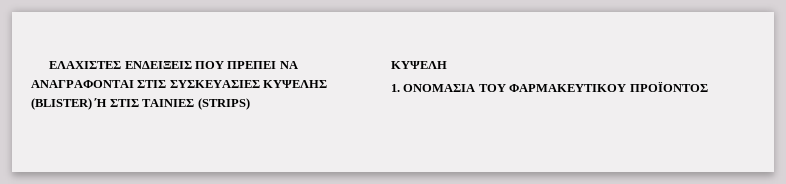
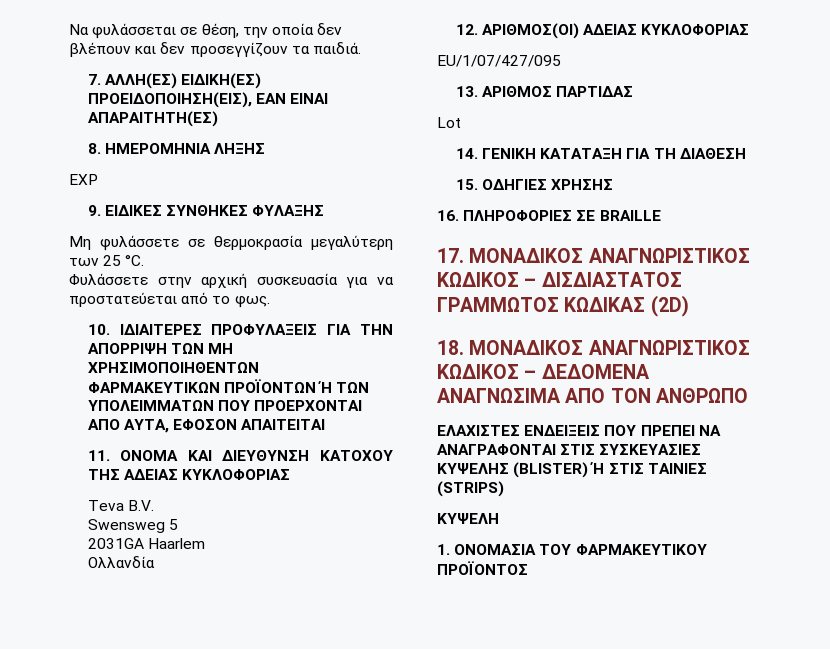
(49, 65) none -> [69,23,343,39] [69,42,361,57] [87,73,262,89] [87,92,329,108] [87,111,218,127] [87,143,266,154] [69,174,98,185] [87,205,325,216] [69,235,393,251] [69,255,145,266] [69,273,394,288] [69,292,270,308] [87,324,393,335] [87,343,234,354] [87,362,259,373] [87,379,370,393] [87,400,363,411] [87,419,326,433] [87,450,393,461] [87,469,291,480] [87,500,155,511] [87,519,179,533] [87,538,206,549] [87,556,155,568] [455,23,750,39] [437,55,561,67] [455,86,634,97] [437,117,461,128] [455,148,746,159] [455,179,614,190] [437,210,661,221] [437,248,750,263] [437,272,682,287] [437,295,689,317] [437,340,750,355] [437,364,650,379] [437,388,748,403] Να φυλάσσεται σε θέση, την οποία δεν βλέπουν και δεν προσεγγίζουν τα παιδιά. // 7. ΑΛΛΗ(ΕΣ) ΕΙΔΙΚΗ(ΕΣ) ΠΡΟΕΙΔΟΠΟΙΗΣΗ(ΕΙΣ), ΕΑΝ ΕΙΝΑΙ ΑΠΑΡΑΙΤΗΤΗ(ΕΣ) // 8. ΗΜΕΡΟΜΗΝΙΑ ΛΗΞΗΣ // EXP // 9. ΕΙΔΙΚΕΣ ΣΥΝΘΗΚΕΣ ΦΥΛΑΞΗΣ // Μη φυλάσσετε σε θερμοκρασία μεγαλύτερη των 25 °C. // Φυλάσσετε στην αρχική συσκευασία για να προστατεύεται από το φως. // 10. ΙΔΙΑΙΤΕΡΕΣ ΠΡΟΦΥΛΑΞΕΙΣ ΓΙΑ ΤΗΝ ΑΠΟΡΡΙΨΗ ΤΩΝ ΜΗ ΧΡΗΣΙΜΟΠΟΙΗΘΕΝΤΩΝ ΦΑΡΜΑΚΕΥΤΙΚΩΝ ΠΡΟΪΟΝΤΩΝ Ή ΤΩΝ ΥΠΟΛΕΙΜΜΑΤΩΝ ΠΟΥ ΠΡΟΕΡΧΟΝΤΑΙ ΑΠΟ ΑΥΤΑ, ΕΦΟΣΟΝ ΑΠΑΙΤΕΙΤΑΙ // 11. ΟΝΟΜΑ ΚΑΙ ΔΙΕΥΘΥΝΣΗ ΚΑΤΟΧΟΥ ΤΗΣ ΑΔΕΙΑΣ ΚΥΚΛΟΦΟΡΙΑΣ // Teva B.V. // Swensweg 5 // 2031GA Haarlem // Ολλανδία // 12. ΑΡΙΘΜΟΣ(ΟΙ) ΑΔΕΙΑΣ ΚΥΚΛΟΦΟΡΙΑΣ // EU/1/07/427/095 // 13. ΑΡΙΘΜΟΣ ΠΑΡΤΙΔΑΣ // Lot // 14. ΓΕΝΙΚΗ ΚΑΤΑΤΑΞΗ ΓΙΑ ΤΗ ΔΙΑΘΕΣΗ // 15. ΟΔΗΓΙΕΣ ΧΡΗΣΗΣ // 16. ΠΛΗΡΟΦΟΡΙΕΣ ΣΕ BRAILLE // 17. ΜΟΝΑΔΙΚΟΣ ΑΝΑΓΝΩΡΙΣΤΙΚΟΣ ΚΩΔΙΚΟΣ – ΔΙΣΔΙΑΣΤΑΤΟΣ ΓΡΑΜΜΩΤΟΣ ΚΩΔΙΚΑΣ (2D) // 18. ΜΟΝΑΔΙΚΟΣ ΑΝΑΓΝΩΡΙΣΤΙΚΟΣ ΚΩΔΙΚΟΣ – ΔΕΔΟΜΕΝΑ ΑΝΑΓΝΩΣΙΜΑ ΑΠΟ ΤΟΝ ΑΝΘΡΩΠΟ //

